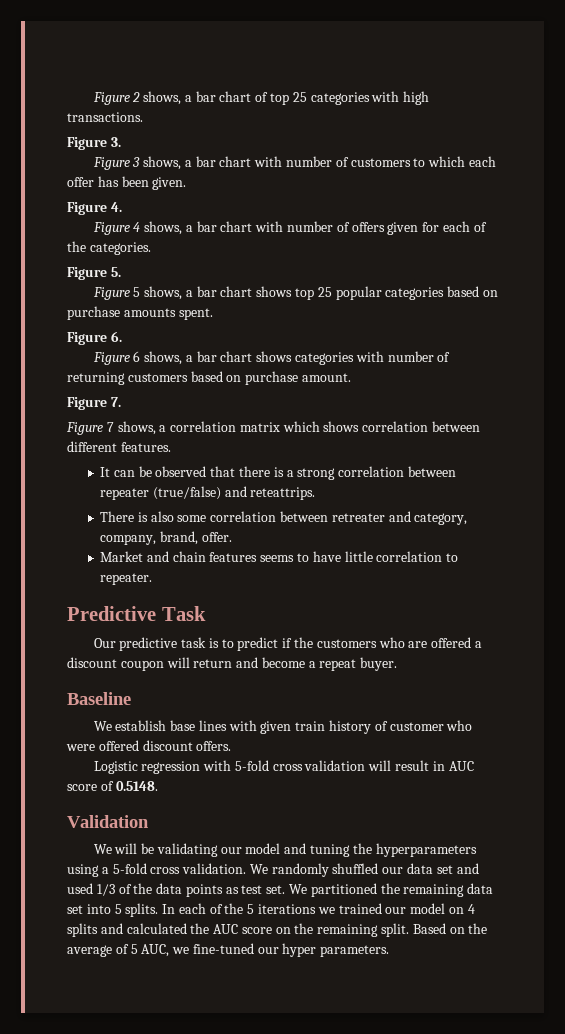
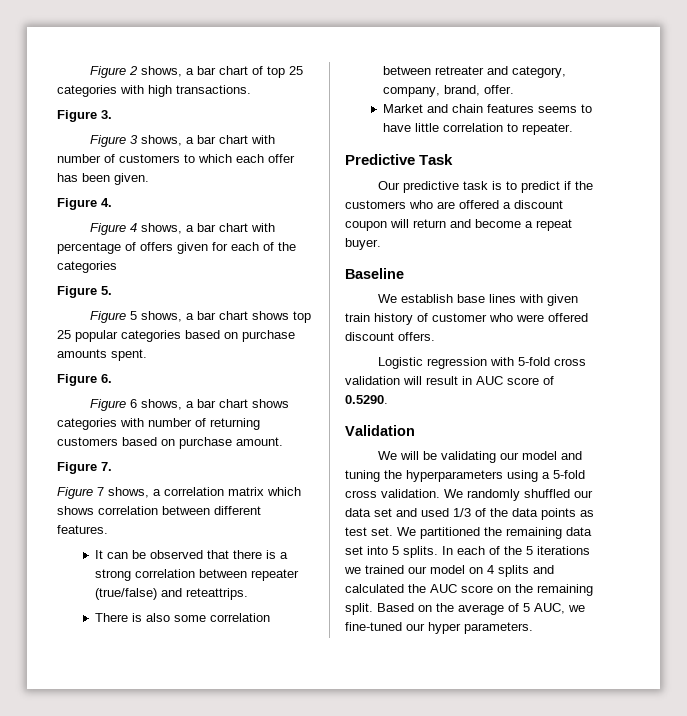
[287,221,334,232] number -> [57,242,121,254] percentage
[89,242,151,255] categories. -> [57,261,117,273] categories
[115,781,158,791] 0.5148. -> [345,395,388,404] 0.5290.

